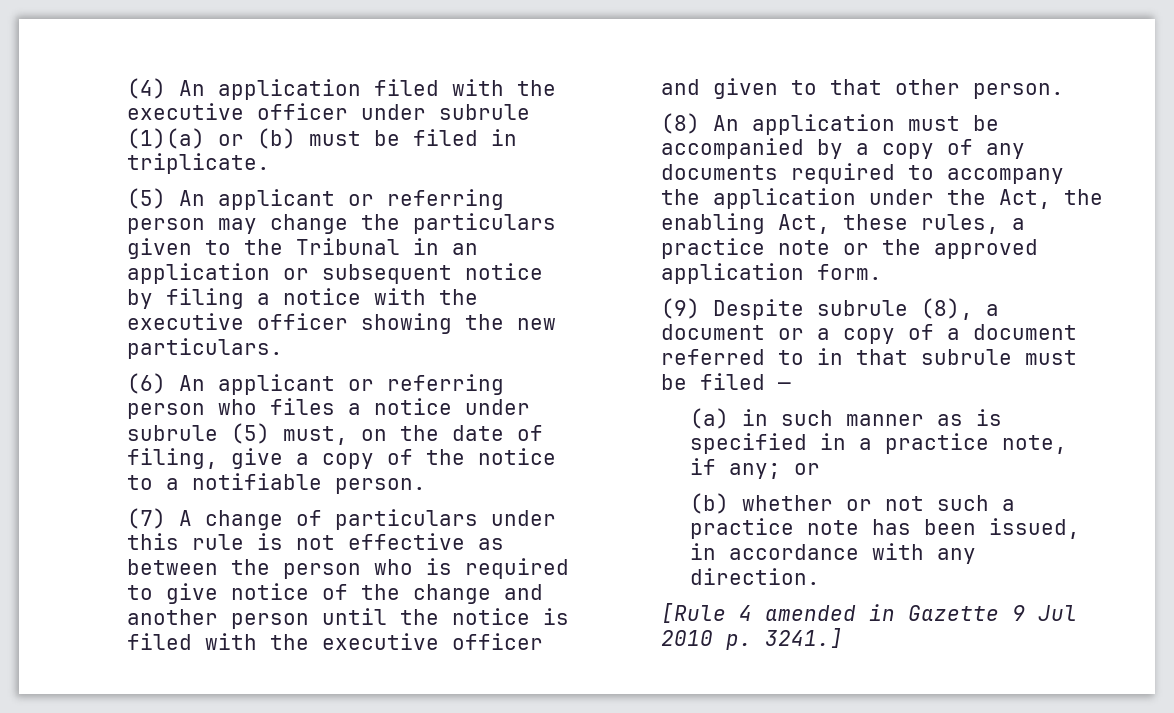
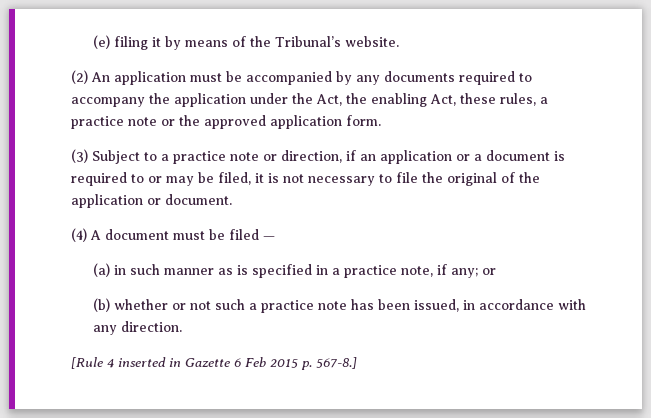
[127,78,557,100] [127,103,531,120] [127,128,518,149] [127,153,271,174] [127,188,505,210] [127,213,557,234] [127,238,479,259] [127,263,544,284] [127,288,479,309] [127,313,557,334] [127,338,284,359] [127,373,505,395] [127,398,531,419] [127,423,544,445] [127,448,557,469] [127,473,427,494] [127,508,557,530] [127,533,505,550] [127,558,570,579] [127,583,544,604] [127,608,570,629] [127,633,544,650] [661,78,1065,99] [661,113,701,134] (4) An application filed with the executive officer under subrule (1)(a) or (b) must be filed in triplicate. // (5) An applicant or referring person may change the particulars given to the Tribunal in an application or subsequent notice by filing a notice with the executive officer showing the new particulars. // (6) An applicant or referring person who files a notice under subrule (5) must, on the date of filing, give a copy of the notice to a notifiable person. // (7) A change of particulars under this rule is not effective as between the person who is required to give notice of the change and another person until the notice is filed with the executive officer and given to that other person. // (8) -> [93,35,400,50] [71,70,89,84] (e) filing it by means of the Tribunal’s website. // (2)
[856,139,974,159] a copy of -> (353, 78) none
[661,298,1000,320] [661,324,1078,344] [661,348,1013,365] (9) Despite subrule (8), a document or a copy of a document referred to in that subrule -> [71,149,566,164] [71,172,541,186] [71,194,233,208] [71,228,170,242] (3) Subject to a practice note or direction, if an application or a document is required to or may be filed, it is not necessary to file the original of the application or document. // (4) A document
[765,605,857,621] amended -> [118,357,167,367] inserted
[1012,605,1078,621] [661,628,844,650] 9 Jul 2010 p. 3241.] -> [234,357,358,370] 6 Feb 2015 p. 567-8.]

